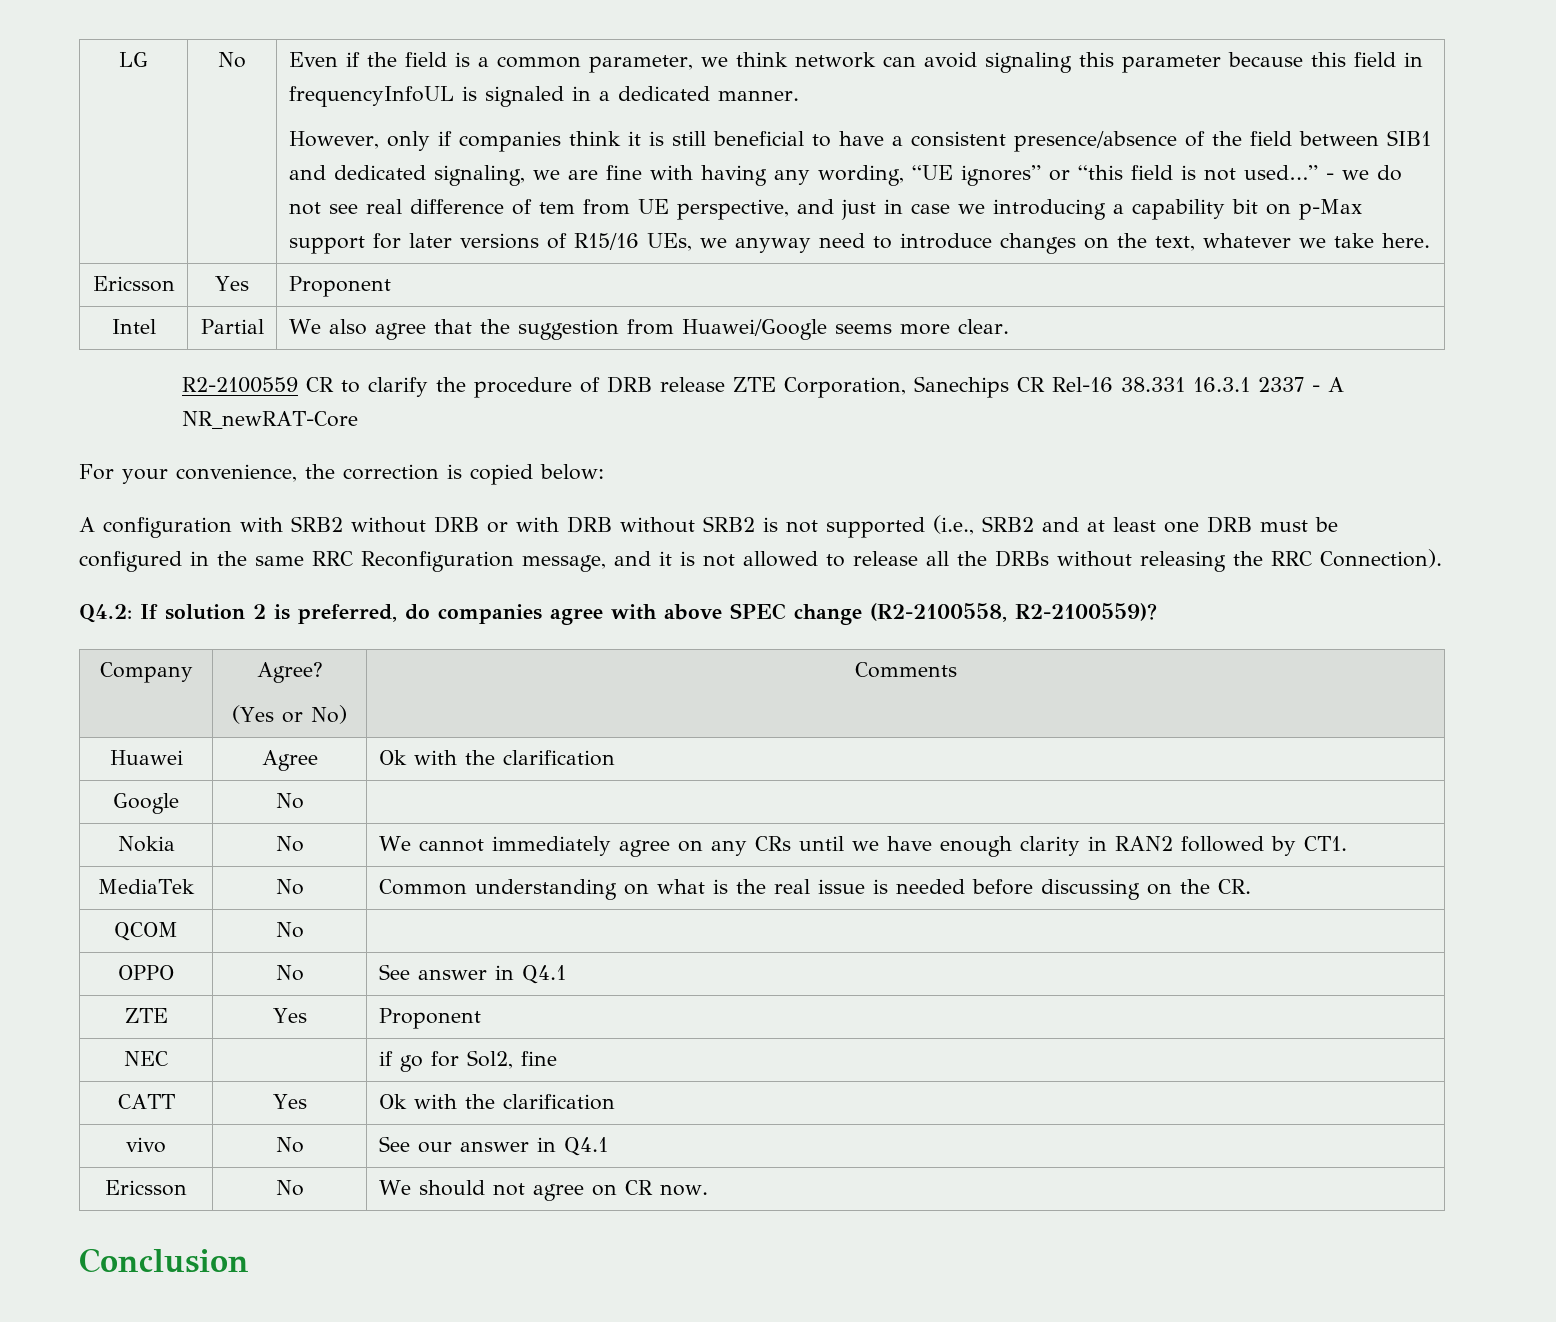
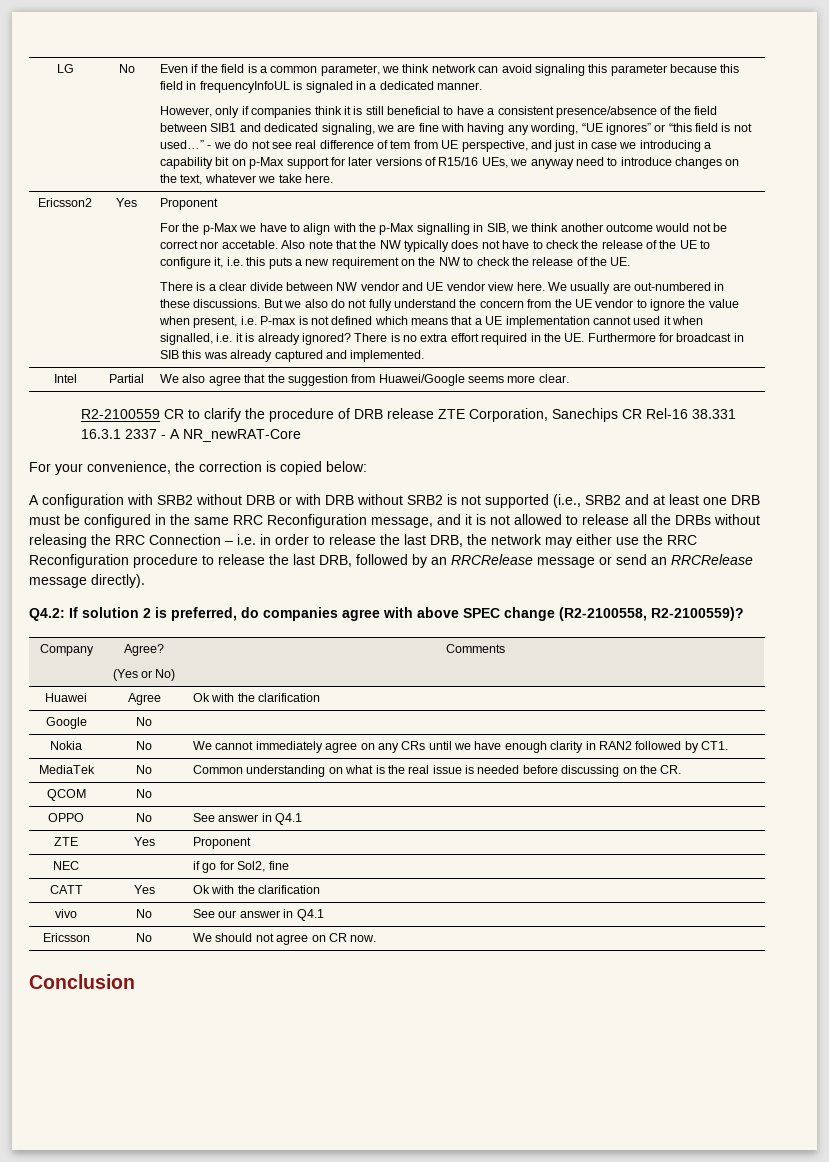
[92,276,175,292] [215,276,250,291] [288,276,391,297] Ericsson | Yes | Proponent -> [38,198,92,207] [116,198,137,207] [160,198,219,210] [160,223,728,235] [160,240,711,252] [160,257,631,269] [160,282,725,294] [160,299,739,311] [159,316,704,328] [160,333,744,345] [160,350,425,362] Ericsson2 | Yes | Proponent // For the p-Max we have to align with the p-Max signalling in SIB, we think another outcome would not be correct nor accetable. Also note that the NW typically does not have to check the release of the UE to configure it, i.e. this puts a new requirement on the NW to check the release of the UE. // There is a clear divide between NW vendor and UE vendor view here. We usually are out-numbered in these discussions. But we also do not fully understand the concern from the UE vendor to ignore the value when present, i.e. P-max is not defined which means that a UE implementation cannot used it when signalled, i.e. it is already ignored? There is no extra effort required in the UE. Furthermore for broadcast in SIB this was already captured and implemented.
[1320,549,1442,568] Connection). -> [149,534,697,548] [29,554,753,568] [29,574,145,588] Connection – i.e. in order to release the last DRB, the network may either use the RRC Reconfiguration procedure to release the last DRB, followed by an RRCRelease message or send an RRCRelease message directly).

